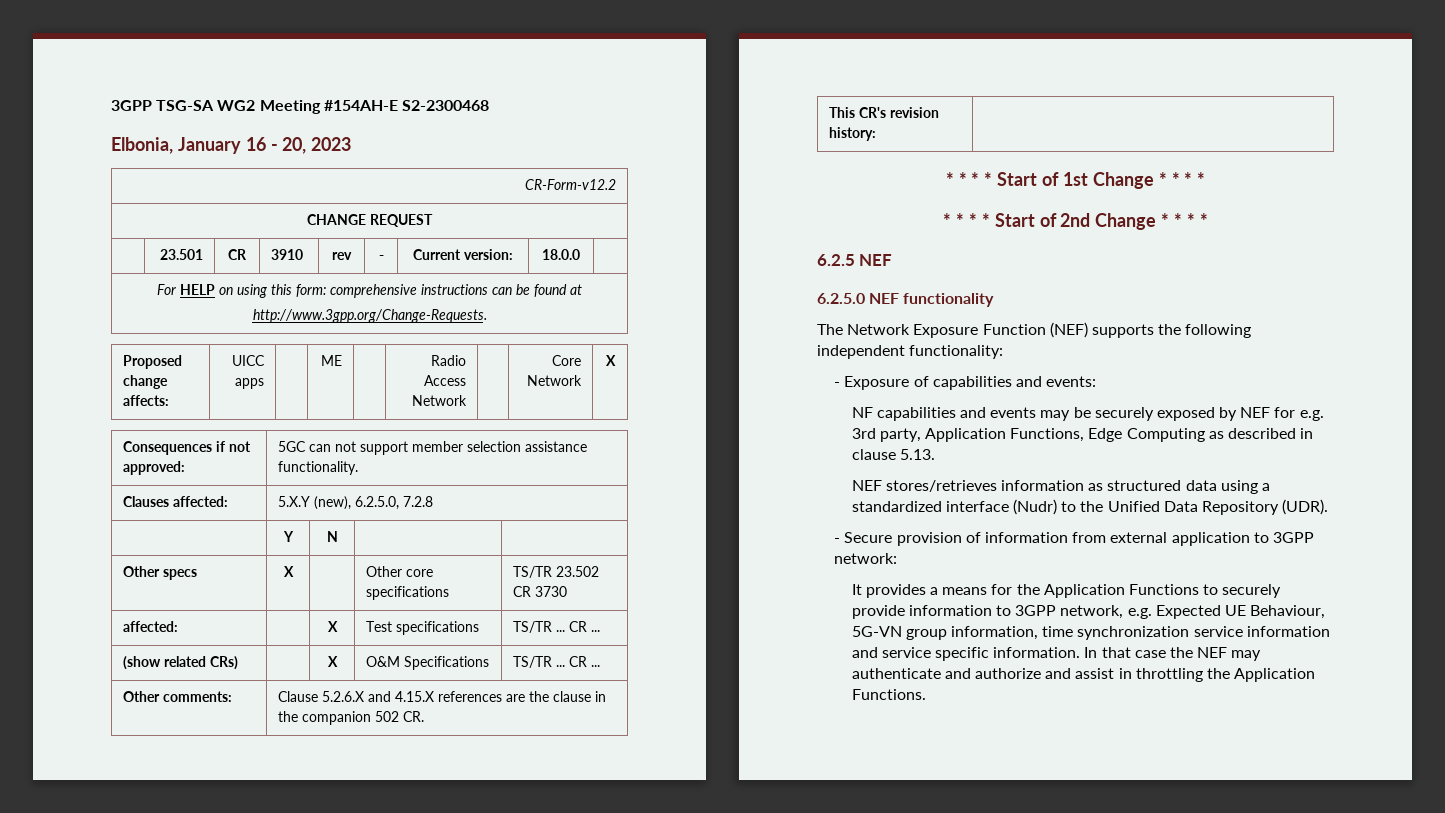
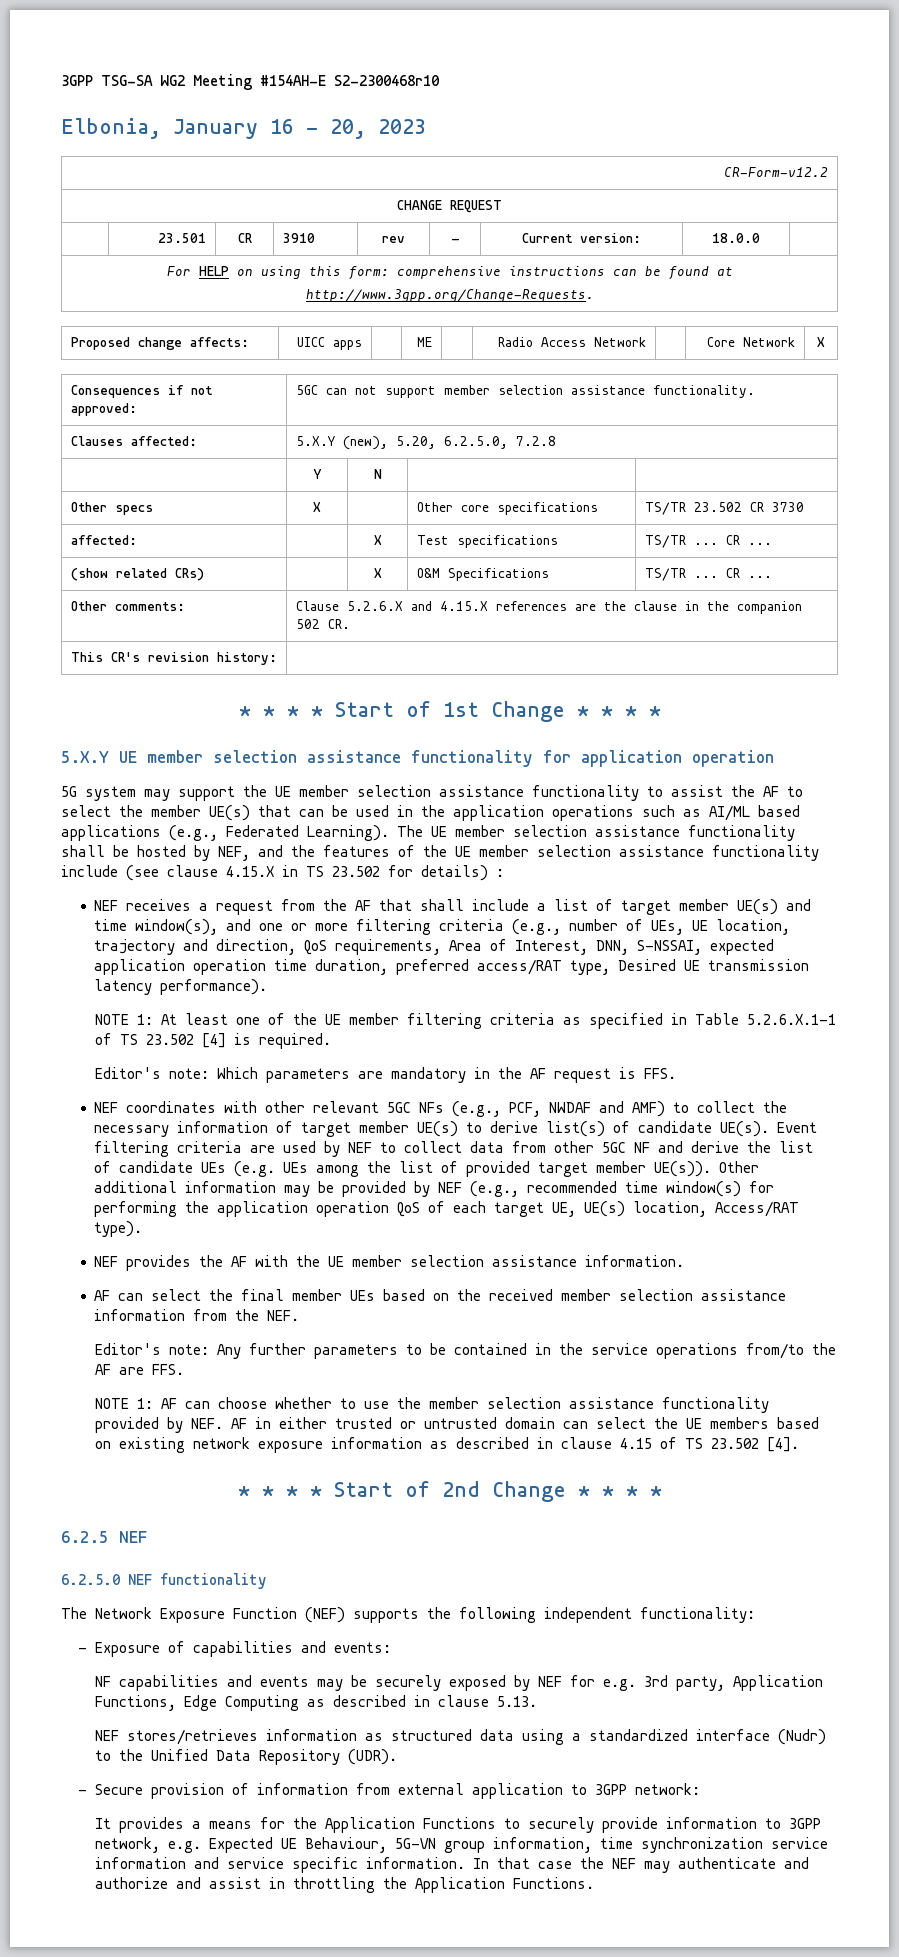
[401,100,489,111] S2-2300468 -> [334,75,439,86] S2-2300468r10
(352, 503) none -> [395,436,436,449] 5.20,
(1206, 179) none -> [61,750,774,767] [61,785,803,801] [61,805,800,821] [61,825,795,841] [61,845,819,861] [61,865,504,881] [94,899,812,915] [94,919,791,935] [94,939,775,955] [94,959,810,975] [94,979,268,995] [94,1013,836,1029] [94,1033,331,1049] [94,1067,676,1083] [94,1101,788,1117] [94,1121,818,1137] [94,1141,814,1157] [94,1161,760,1177] [94,1181,775,1197] [94,1201,800,1217] [94,1221,143,1237] [94,1255,685,1271] [94,1289,787,1301] [94,1309,300,1321] [94,1343,836,1359] [94,1364,184,1375] [94,1397,769,1413] [94,1417,819,1433] [94,1437,799,1453] // 5.X.Y UE member selection assistance functionality for application operation // 5G system may support the UE member selection assistance functionality to assist the AF to select the member UE(s) that can be used in the application operations such as AI/ML based applications (e.g., Federated Learning). The UE member selection assistance functionality shall be hosted by NEF, and the features of the UE member selection assistance functionality include (see clause 4.15.X in TS 23.502 for details) : // NEF receives a request from the AF that shall include a list of target member UE(s) and time window(s), and one or more filtering criteria (e.g., number of UEs, UE location, trajectory and direction, QoS requirements, Area of Interest, DNN, S-NSSAI, expected application operation time duration, preferred access/RAT type, Desired UE transmission latency performance). // NOTE 1: At least one of the UE member filtering criteria as specified in Table 5.2.6.X.1-1 of TS 23.502 [4] is required. // Editor's note: Which parameters are mandatory in the AF request is FFS. // NEF coordinates with other relevant 5GC NFs (e.g., PCF, NWDAF and AMF) to collect the necessary information of target member UE(s) to derive list(s) of candidate UE(s). Event filtering criteria are used by NEF to collect data from other 5GC NF and derive the list of candidate UEs (e.g. UEs among the list of provided target member UE(s)). Other additional information may be provided by NEF (e.g., recommended time window(s) for performing the application operation QoS of each target UE, UE(s) location, Access/RAT type). // NEF provides the AF with the UE member selection assistance information. // AF can select the final member UEs based on the received member selection assistance information from the NEF. // Editor's note: Any further parameters to be contained in the service operations from/to the AF are FFS. // NOTE 1: AF can choose whether to use the member selection assistance functionality provided by NEF. AF in either trusted or untrusted domain can select the UE members based on existing network exposure information as described in clause 4.15 of TS 23.502 [4].

